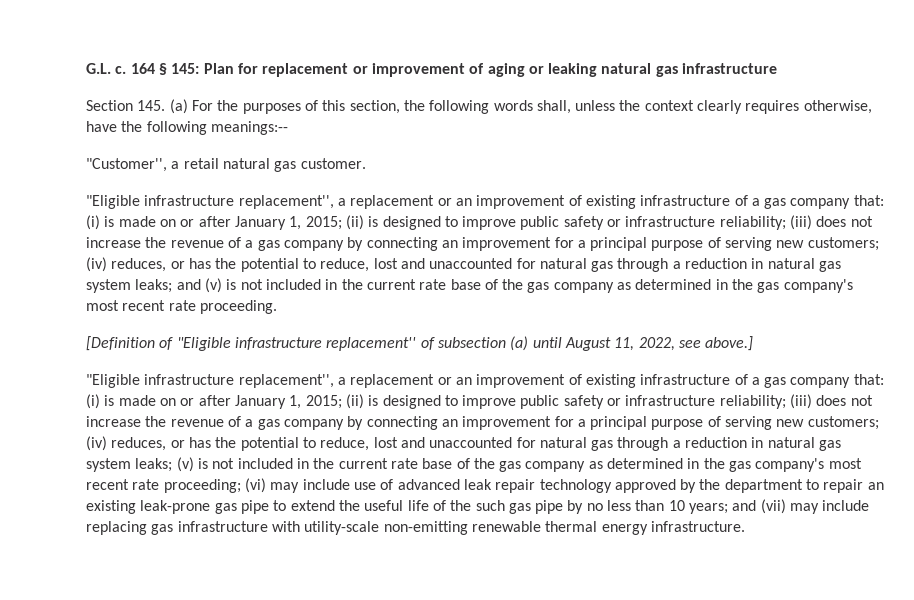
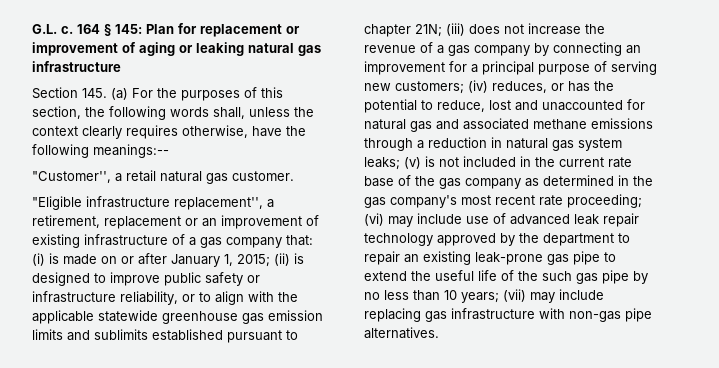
(346, 202) none -> [32,215,100,228] retirement,
[719,216,786,230] reliability; -> [120,291,298,305] [32,310,323,324] [32,329,298,343] [364,24,442,37] reliability, or to align with the applicable statewide greenhouse gas emission limits and sublimits established pursuant to chapter 21N;
[617,258,842,272] [86,278,853,293] [86,300,277,314] [86,336,754,351] [86,374,884,388] [86,394,873,409] [86,416,879,430] [86,436,614,451] through a reduction in natural gas system leaks; and (v) is not included in the current rate base of the gas company as determined in the gas company's most recent rate proceeding. // [Definition of "Eligible infrastructure replacement'' of subsection (a) until August 11, 2022, see above.] // "Eligible infrastructure replacement'', a replacement or an improvement of existing infrastructure of a gas company that: (i) is made on or after January 1, 2015; (ii) is designed to improve public safety or infrastructure reliability; (iii) does not increase the revenue of a gas company by connecting an improvement for a principal purpose of serving new customers; (iv) reduces, or has the potential to reduce, lost and unaccounted for natural gas -> [436,118,653,130] and associated methane emissions
[732,500,757,511] and -> (499, 297) none
[304,521,745,535] utility-scale non-emitting renewable thermal energy infrastructure. -> [569,308,652,322] [364,327,439,339] non-gas pipe alternatives.

